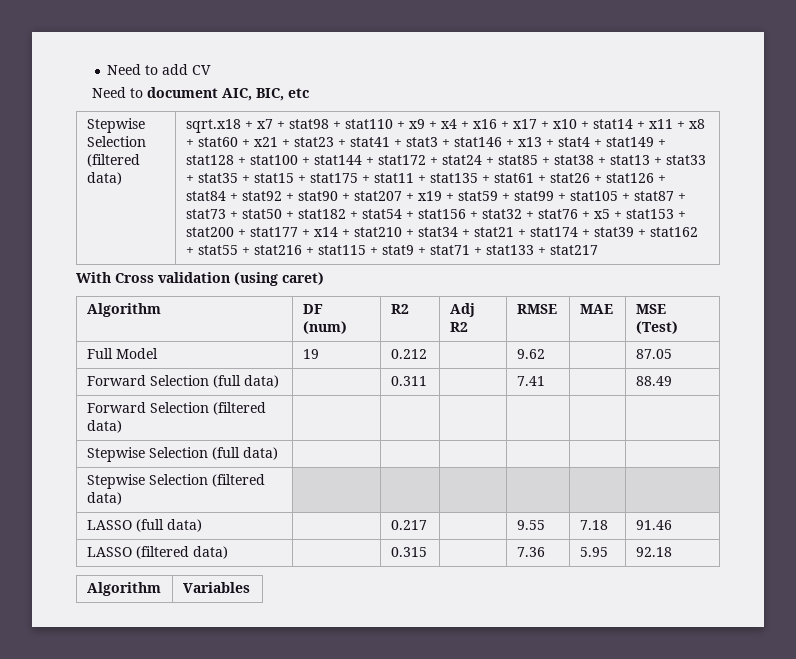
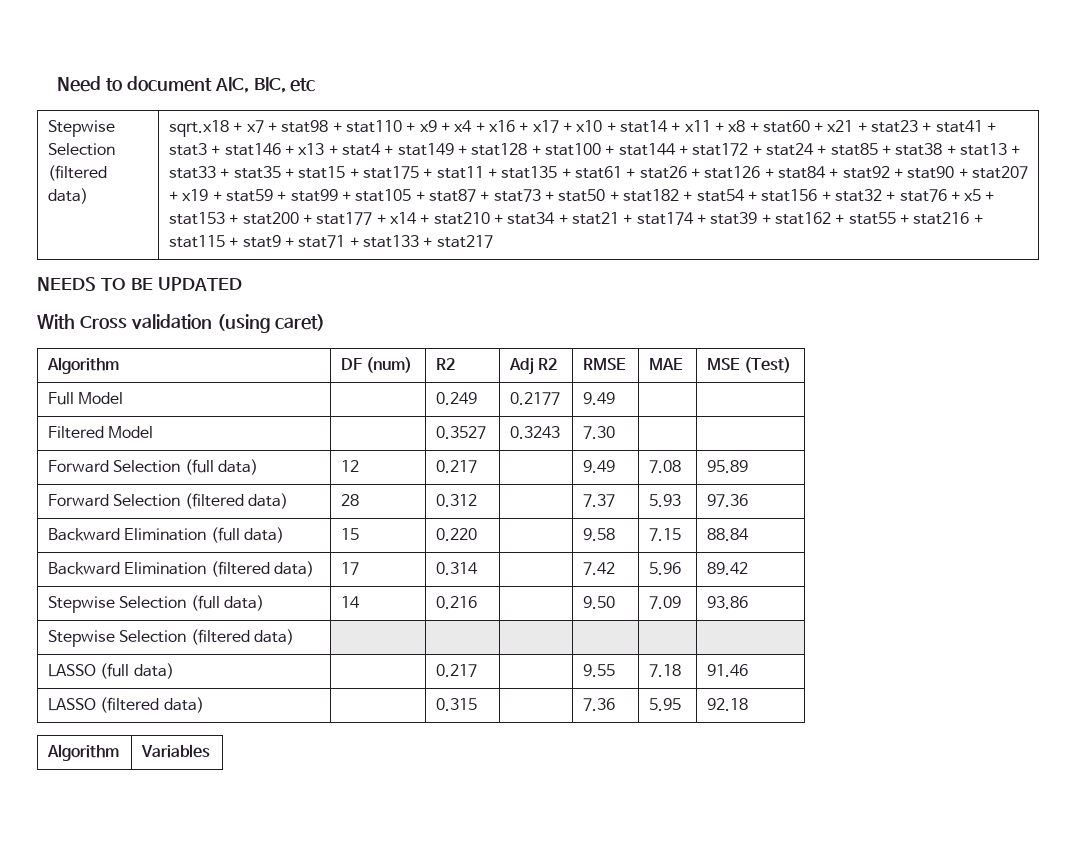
[107,64,212,75] [91,87,143,98] Need to add CV // Need to -> [57,76,123,92] Need to
(598, 250) none -> [37,277,242,291] // NEEDS TO BE UPDATED
[302,349,319,359] [390,349,427,359] [516,349,545,359] [635,349,672,359] 19 | 0.212 | | 9.62 | | 87.05 -> [436,392,478,405] [510,392,561,405] [583,392,616,405] [48,426,154,439] [436,426,487,439] [510,426,561,439] [583,426,616,439] | 0.249 | 0.2177 | 9.49 | | // Filtered Model | | 0.3527 | 0.3243 | 7.30 | |
[390,376,427,386] [516,376,545,386] [635,376,672,386] | 0.311 | | 7.41 | | 88.49 -> [341,460,360,472] [436,460,478,473] [583,460,616,473] [649,460,682,473] [707,460,749,473] 12 | 0.217 | | 9.49 | 7.08 | 95.89
(122, 426) | | | | | -> [341,494,360,506] [436,494,478,507] [583,494,616,507] [649,494,682,507] [707,494,749,507] [48,527,285,543] [341,528,360,540] [436,528,478,541] [583,528,616,541] [649,528,682,541] [707,528,750,541] [48,561,315,577] [341,562,360,575] [436,562,479,575] [583,562,616,575] [649,562,682,575] [707,562,749,575] 28 | 0.312 | | 7.37 | 5.93 | 97.36 // Backward Elimination (full data) | 15 | 0.220 | | 9.58 | 7.15 | 88.84 // Backward Elimination (filtered data) | 17 | 0.314 | | 7.42 | 5.96 | 89.42
(278, 453) | | | | | -> [341,596,361,608] [436,596,478,609] [583,596,616,609] [649,596,682,609] [707,596,749,609] 14 | 0.216 | | 9.50 | 7.09 | 93.86

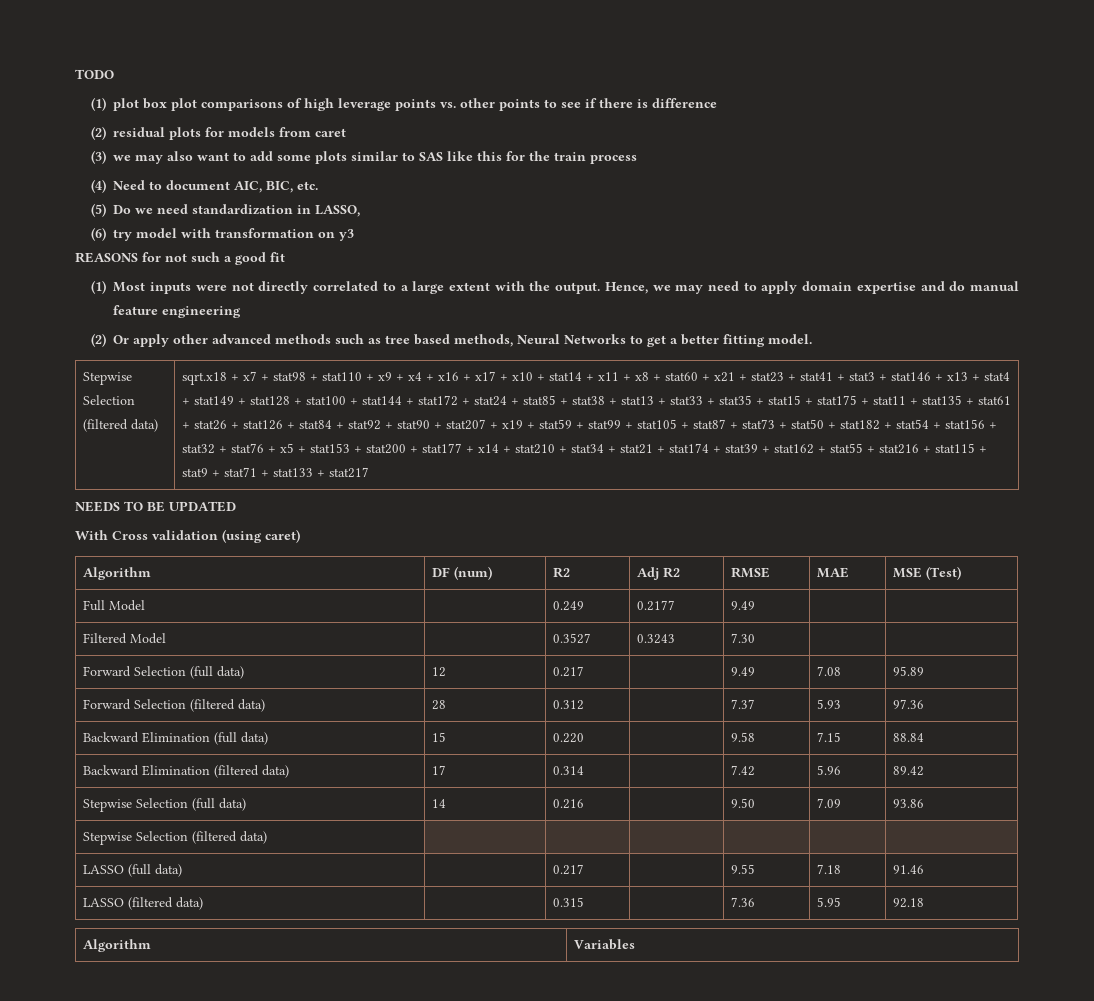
(57, 84) none -> [75,69,114,79] [91,97,718,111] [91,126,347,140] [91,150,638,164] [91,179,107,193] TODO // (1) plot box plot comparisons of high leverage points vs. other points to see if there is difference // (2) residual plots for models from caret // (3) we may also want to add some plots similar to SAS like this for the train process // (4)
[290,78,316,92] etc -> [297,181,319,190] [91,203,361,217] [91,227,355,241] [75,252,285,265] [91,280,1020,294] [113,305,242,318] [91,333,813,347] etc. // (5) Do we need standardization in LASSO, // (6) try model with transformation on y3 // REASONS for not such a good fit // (1) Most inputs were not directly correlated to a large extent with the output. Hence, we may need to apply domain expertise and do manual feature engineering // (2) Or apply other advanced methods such as tree based methods, Neural Networks to get a better fitting model.

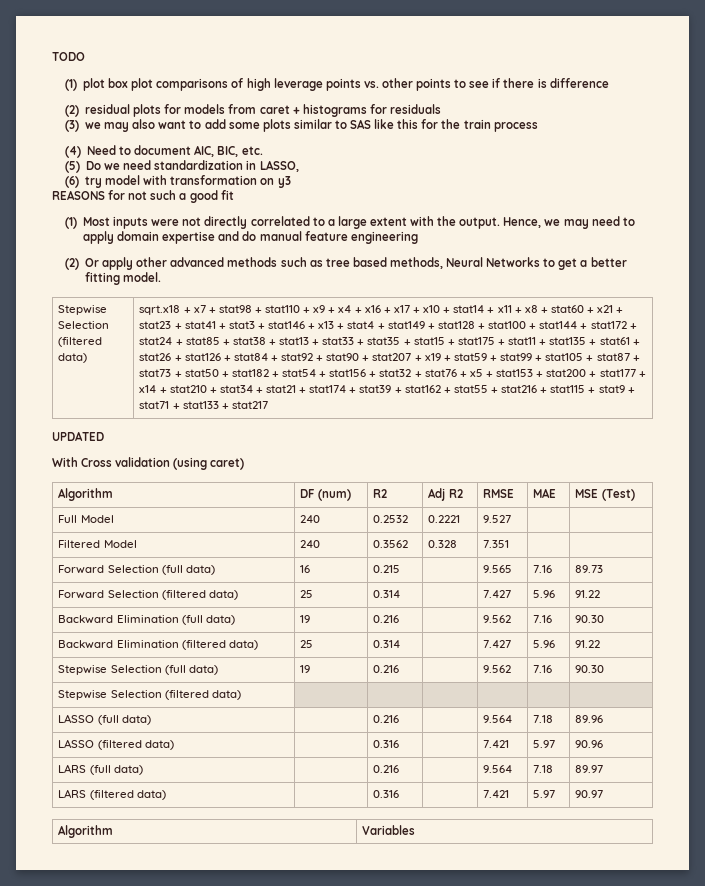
(347, 132) none -> [292,104,441,117] + histograms for residuals
[75,501,165,512] NEEDS TO BE -> (268, 405) none
[552,601,584,611] [636,600,675,611] [730,601,755,610] [82,633,166,644] [552,633,591,644] [636,634,675,644] [730,633,755,643] | 0.249 | 0.2177 | 9.49 | | // Filtered Model | | 0.3527 | 0.3243 | 7.30 -> [300,515,321,523] [373,515,409,523] [428,515,461,523] [483,515,512,523] [58,540,137,548] [300,540,321,548] [373,540,409,548] [428,540,458,548] [483,540,510,548] 240 | 0.2532 | 0.2221 | 9.527 | | // Filtered Model | 240 | 0.3562 | 0.328 | 7.351
[431,667,446,677] [552,666,584,677] [730,667,755,676] [816,666,841,676] [892,666,924,676] 12 | 0.217 | | 9.49 | 7.08 | 95.89 -> [300,565,311,573] [373,565,401,573] [483,565,513,573] [533,565,553,573] [575,565,604,573] 16 | 0.215 | | 9.565 | 7.16 | 89.73
[431,700,446,710] [552,700,584,710] [730,699,755,709] [816,699,841,709] [892,699,924,709] 28 | 0.312 | | 7.37 | 5.93 | 97.36 -> [300,590,314,598] [373,590,401,598] [483,590,512,598] [533,590,556,598] [575,590,601,598] 25 | 0.314 | | 7.427 | 5.96 | 91.22
[431,732,446,742] [552,733,584,743] [730,732,755,742] [816,732,841,742] [892,733,924,742] 15 | 0.220 | | 9.58 | 7.15 | 88.84 -> [300,615,311,623] [373,615,400,623] [483,615,512,623] [533,615,553,623] [575,615,605,623] 19 | 0.216 | | 9.562 | 7.16 | 90.30
[431,765,446,775] [552,766,584,775] [730,765,755,776] [816,765,841,775] [892,766,924,776] 17 | 0.314 | | 7.42 | 5.96 | 89.42 -> [300,640,314,648] [373,640,401,648] [483,640,512,648] [533,640,556,648] [575,640,601,648] 25 | 0.314 | | 7.427 | 5.96 | 91.22
[431,799,446,808] [552,799,584,809] [730,798,755,808] [816,798,841,808] [892,799,924,808] 14 | 0.216 | | 9.50 | 7.09 | 93.86 -> [300,665,311,673] [373,665,400,673] [483,665,512,673] [533,665,553,673] [575,665,605,673] 19 | 0.216 | | 9.562 | 7.16 | 90.30
[552,864,584,875] [730,864,755,874] [816,864,841,874] [892,865,924,874] 0.217 | | 9.55 | 7.18 | 91.46 -> [373,715,400,723] [483,715,513,723] [533,715,554,723] [575,715,604,723] 0.216 | | 9.564 | 7.18 | 89.96
[552,897,584,907] [730,897,755,907] [816,897,841,907] [892,898,924,908] 0.315 | | 7.36 | 5.95 | 92.18 -> [373,740,400,748] [483,740,510,748] [533,740,556,748] [575,740,604,748] [58,764,143,775] [373,765,400,773] [483,765,513,773] [533,765,554,773] [575,765,604,773] [58,789,166,800] [373,790,400,798] [483,790,510,798] [533,790,556,798] [575,790,604,798] 0.316 | | 7.421 | 5.97 | 90.96 // LARS (full data) | | 0.216 | | 9.564 | 7.18 | 89.97 // LARS (filtered data) | | 0.316 | | 7.421 | 5.97 | 90.97

